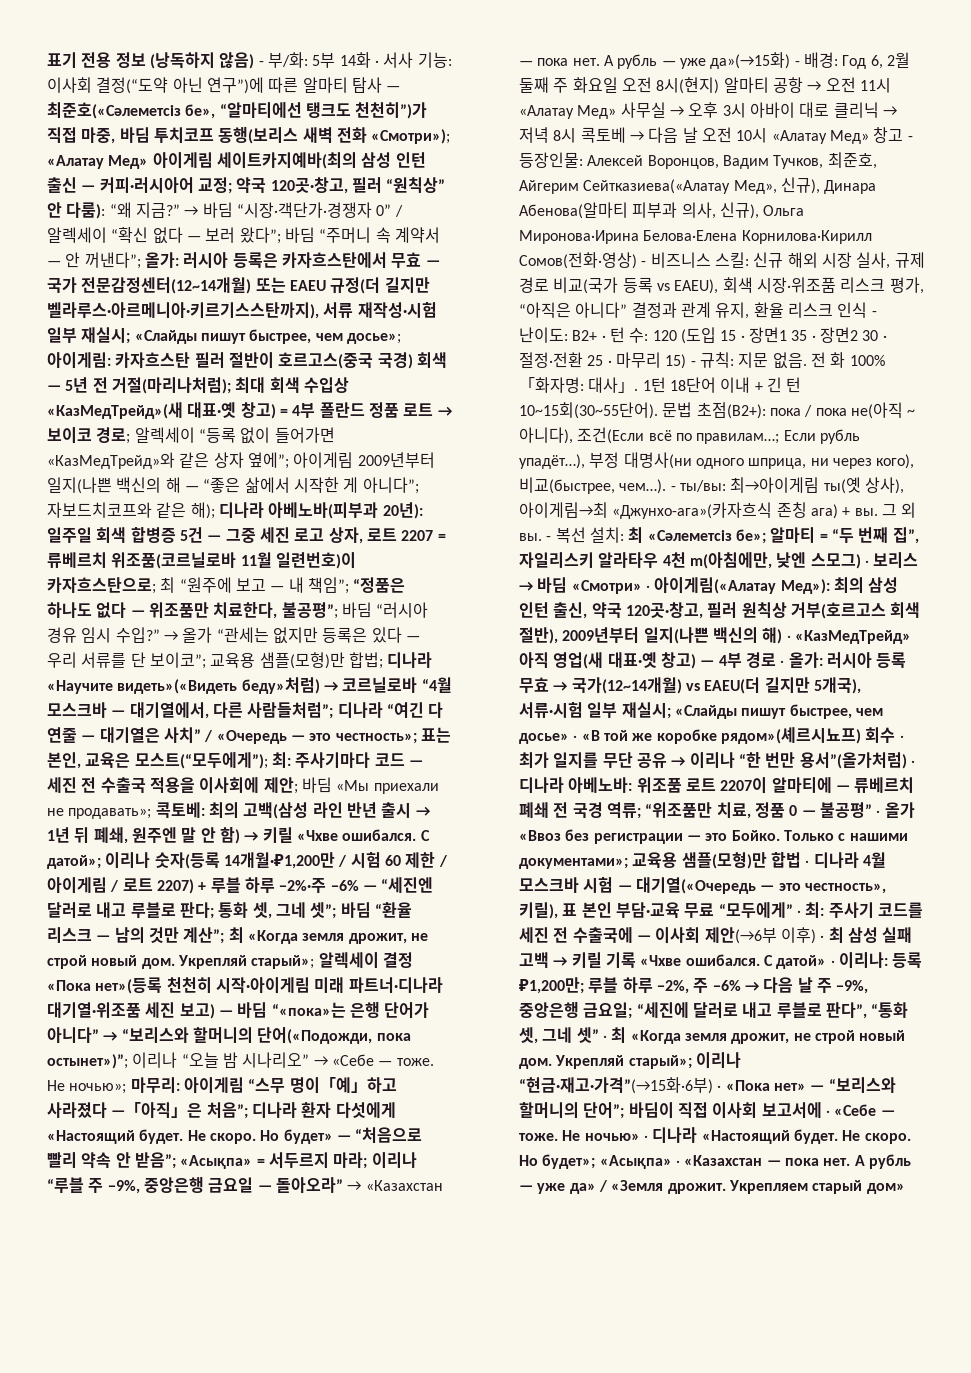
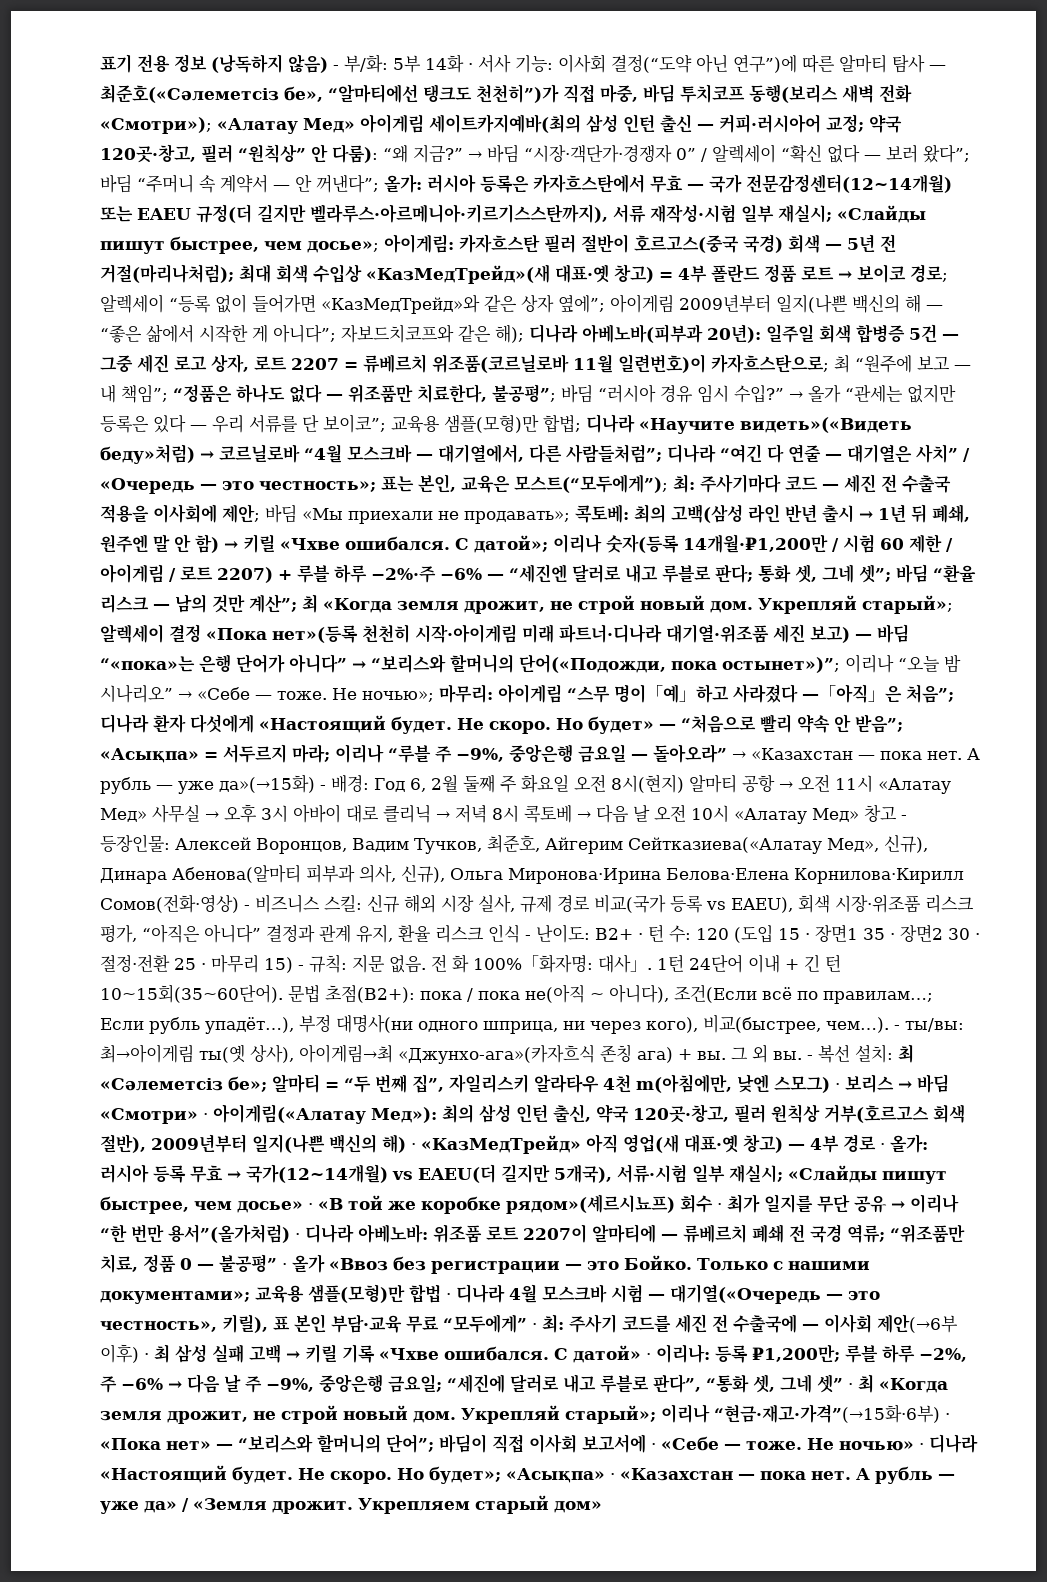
[670,377,717,393] 18단어 -> [688,954,743,973] 24단어
[519,402,659,419] 10~15회(30~55단어). -> [99,984,283,1003] 10~15회(35~60단어).

